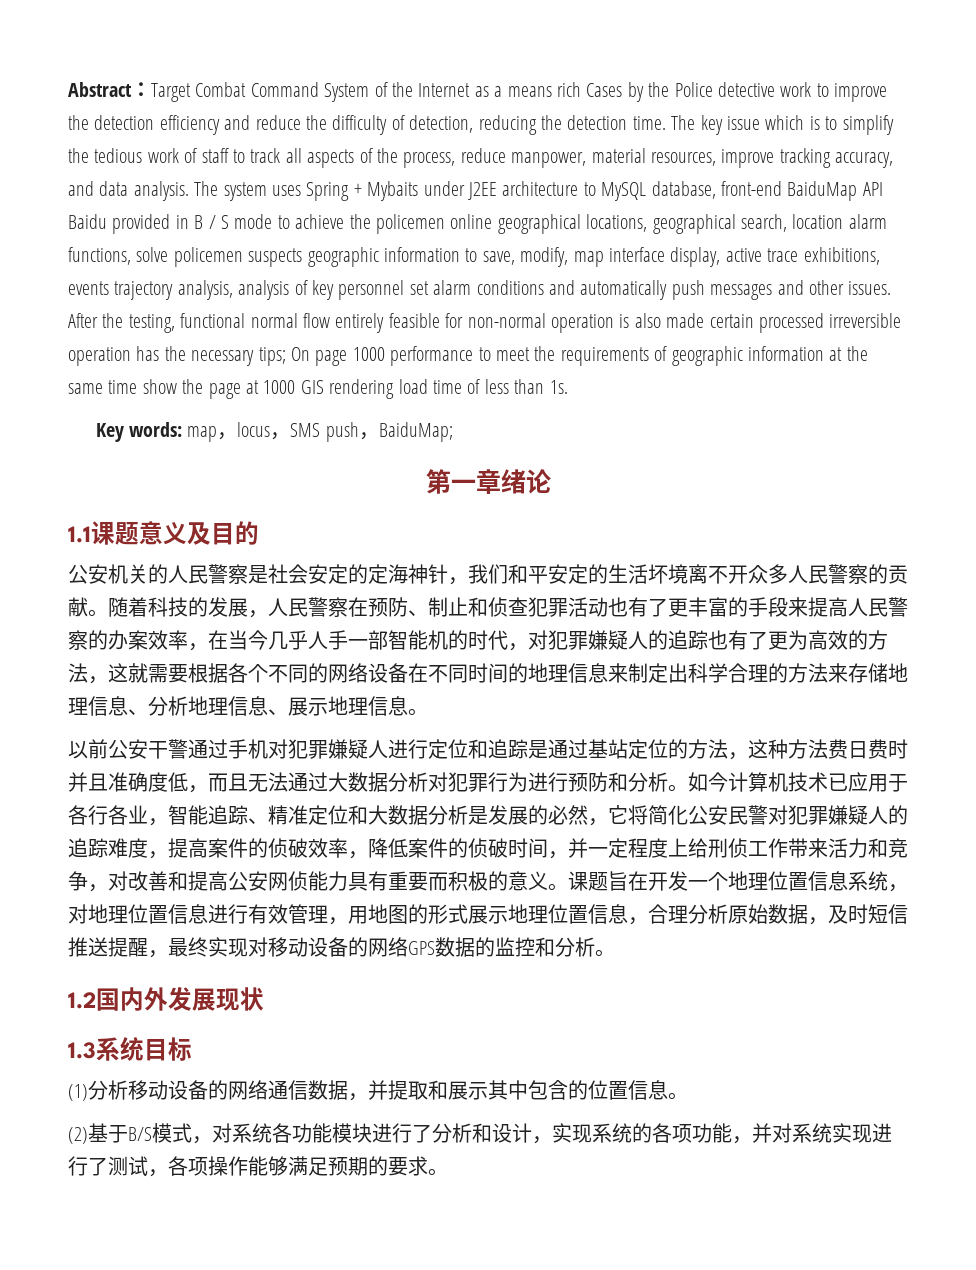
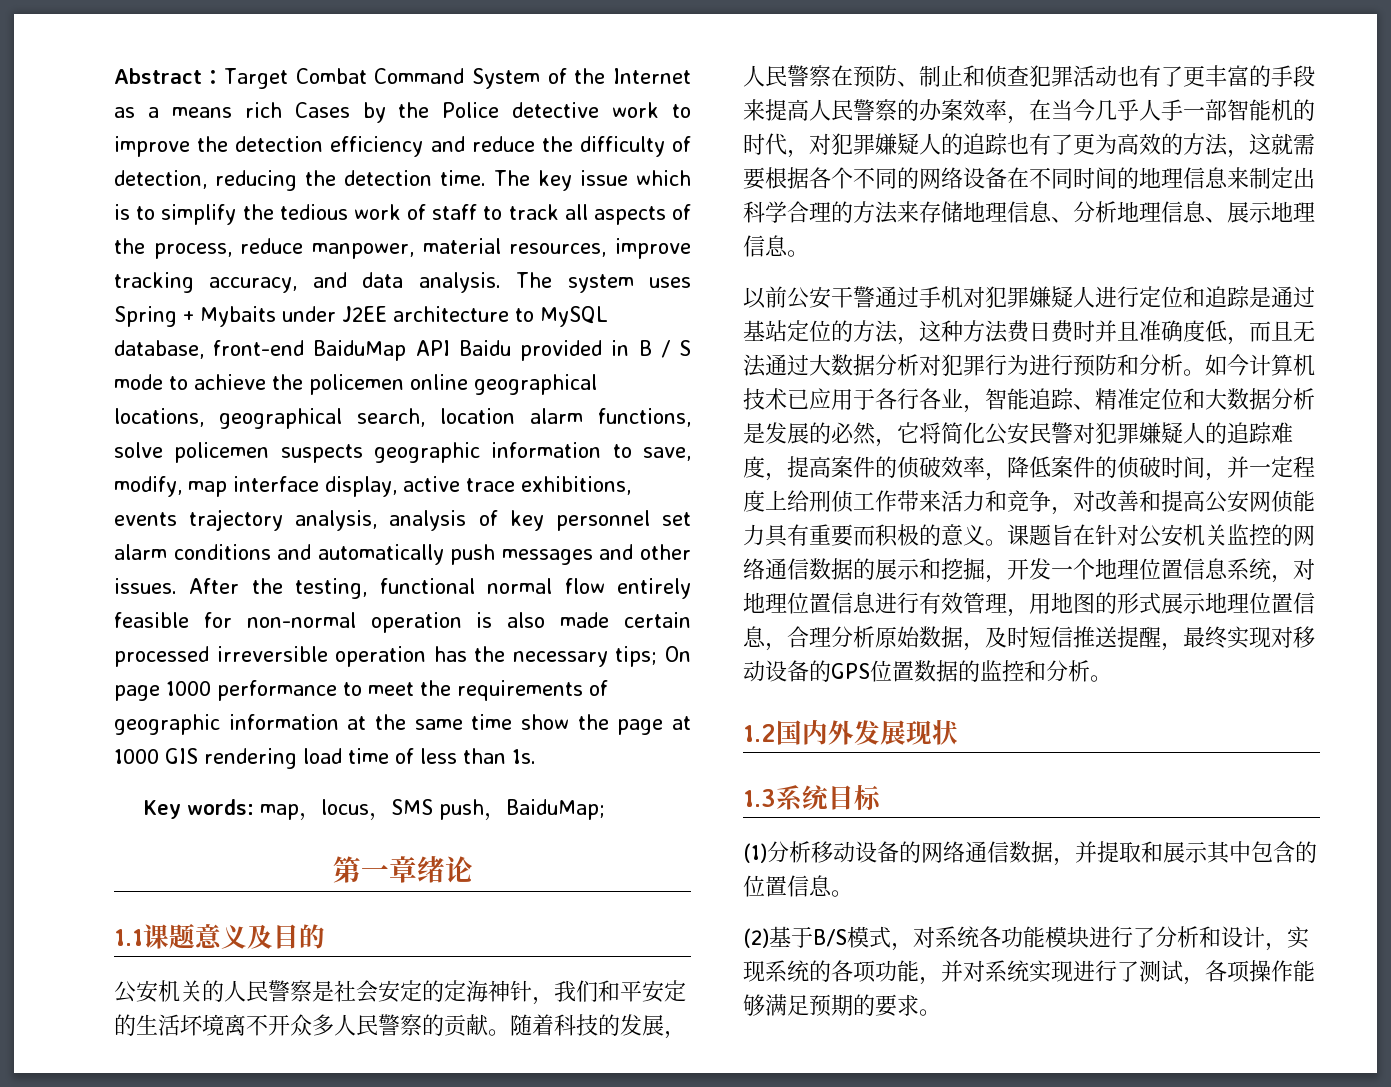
(648, 881) none -> [1095,524,1315,547] [743,558,1007,583] 针对公安机关监控的网络通信数据的展示和挖掘，
[368,937,435,957] 网络GPS -> [831,660,914,682] GPS位置

